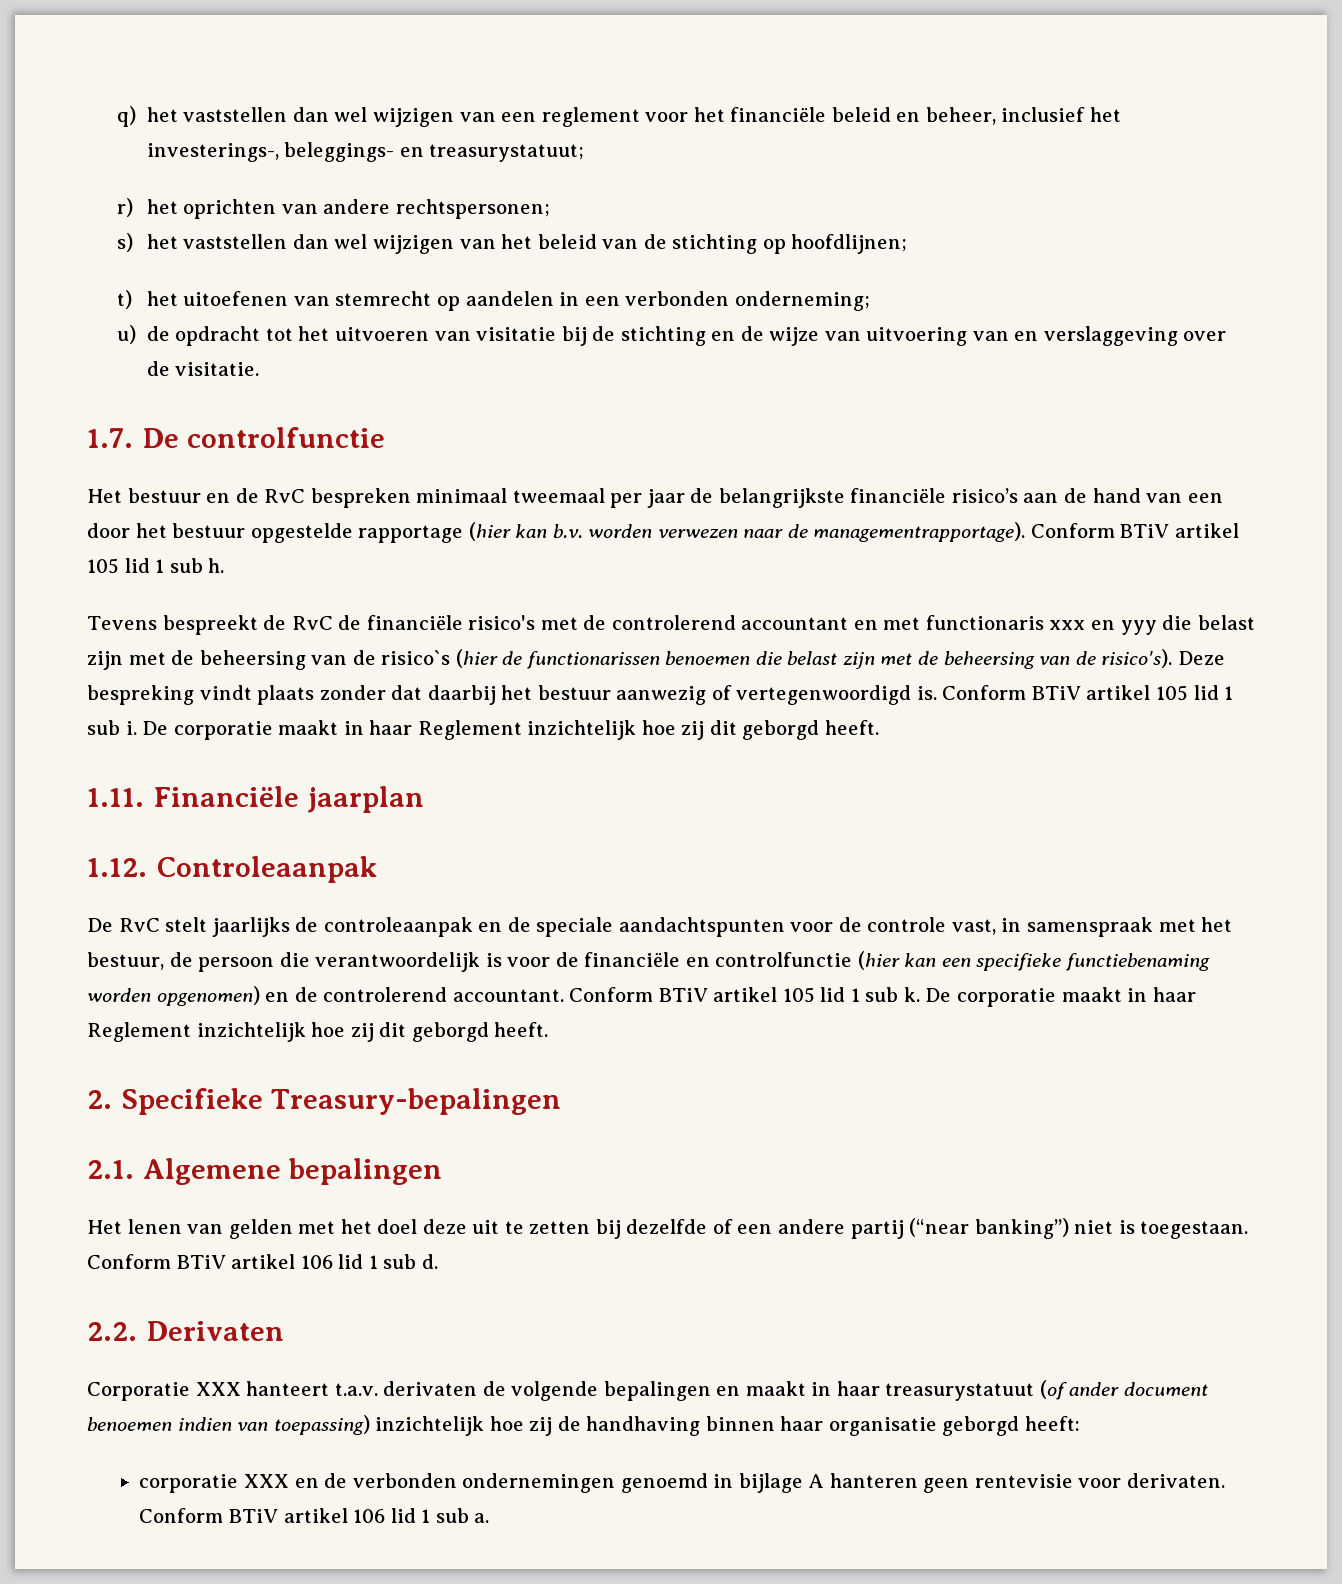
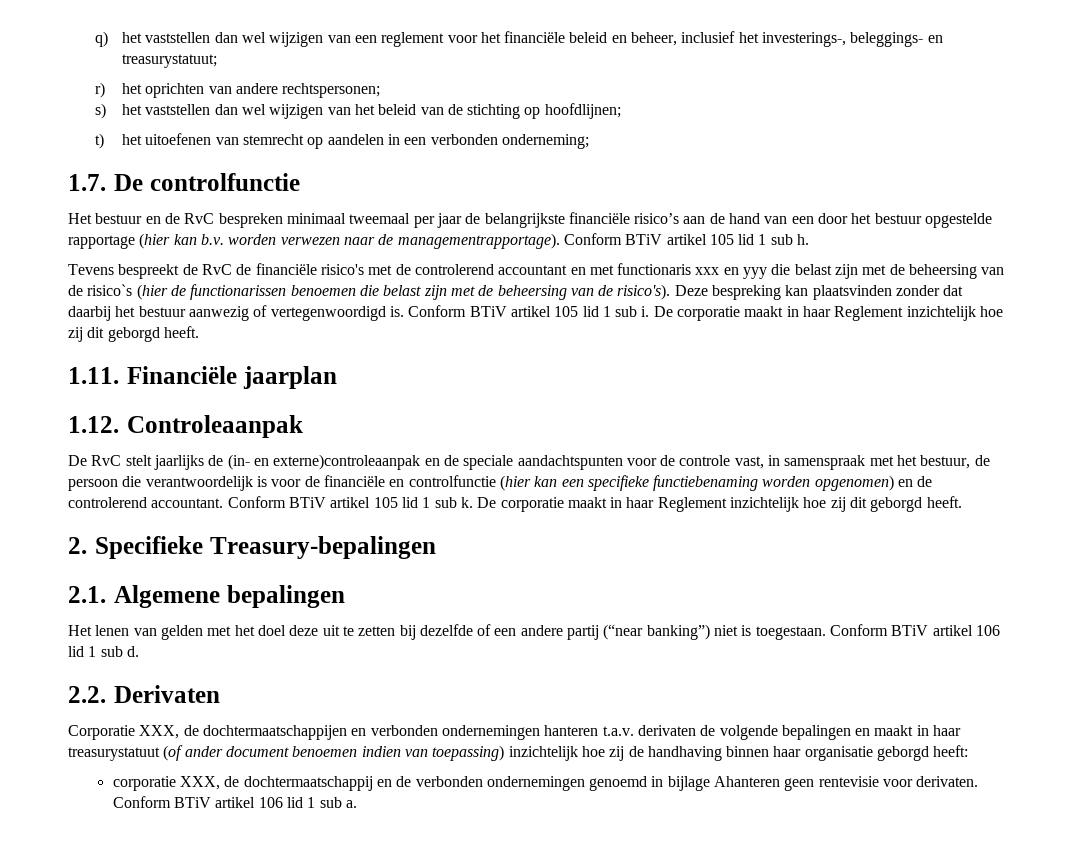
[116,325,1227,346] [146,361,260,376] // u) de opdracht tot het uitvoeren van visitatie bij de stichting en de wijze van uitvoering van en verslaggeving over de visitatie. -> (589, 141) none
[199,685,315,705] vindt plaats -> [785,285,892,300] kan plaatsvinden
[323,917,473,937] controleaanpak -> [227,454,421,470] (in- en externe)controleaanpak
[195,1381,330,1396] XXX hanteert -> [139,725,599,740] XXX, de dochtermaatschappijen en verbonden ondernemingen hanteren
[244,1474,290,1488] XXX -> [179,776,373,791] XXX, de dochtermaatschappij
[808,1473,918,1488] A hanteren -> [714,776,781,787] Ahanteren

